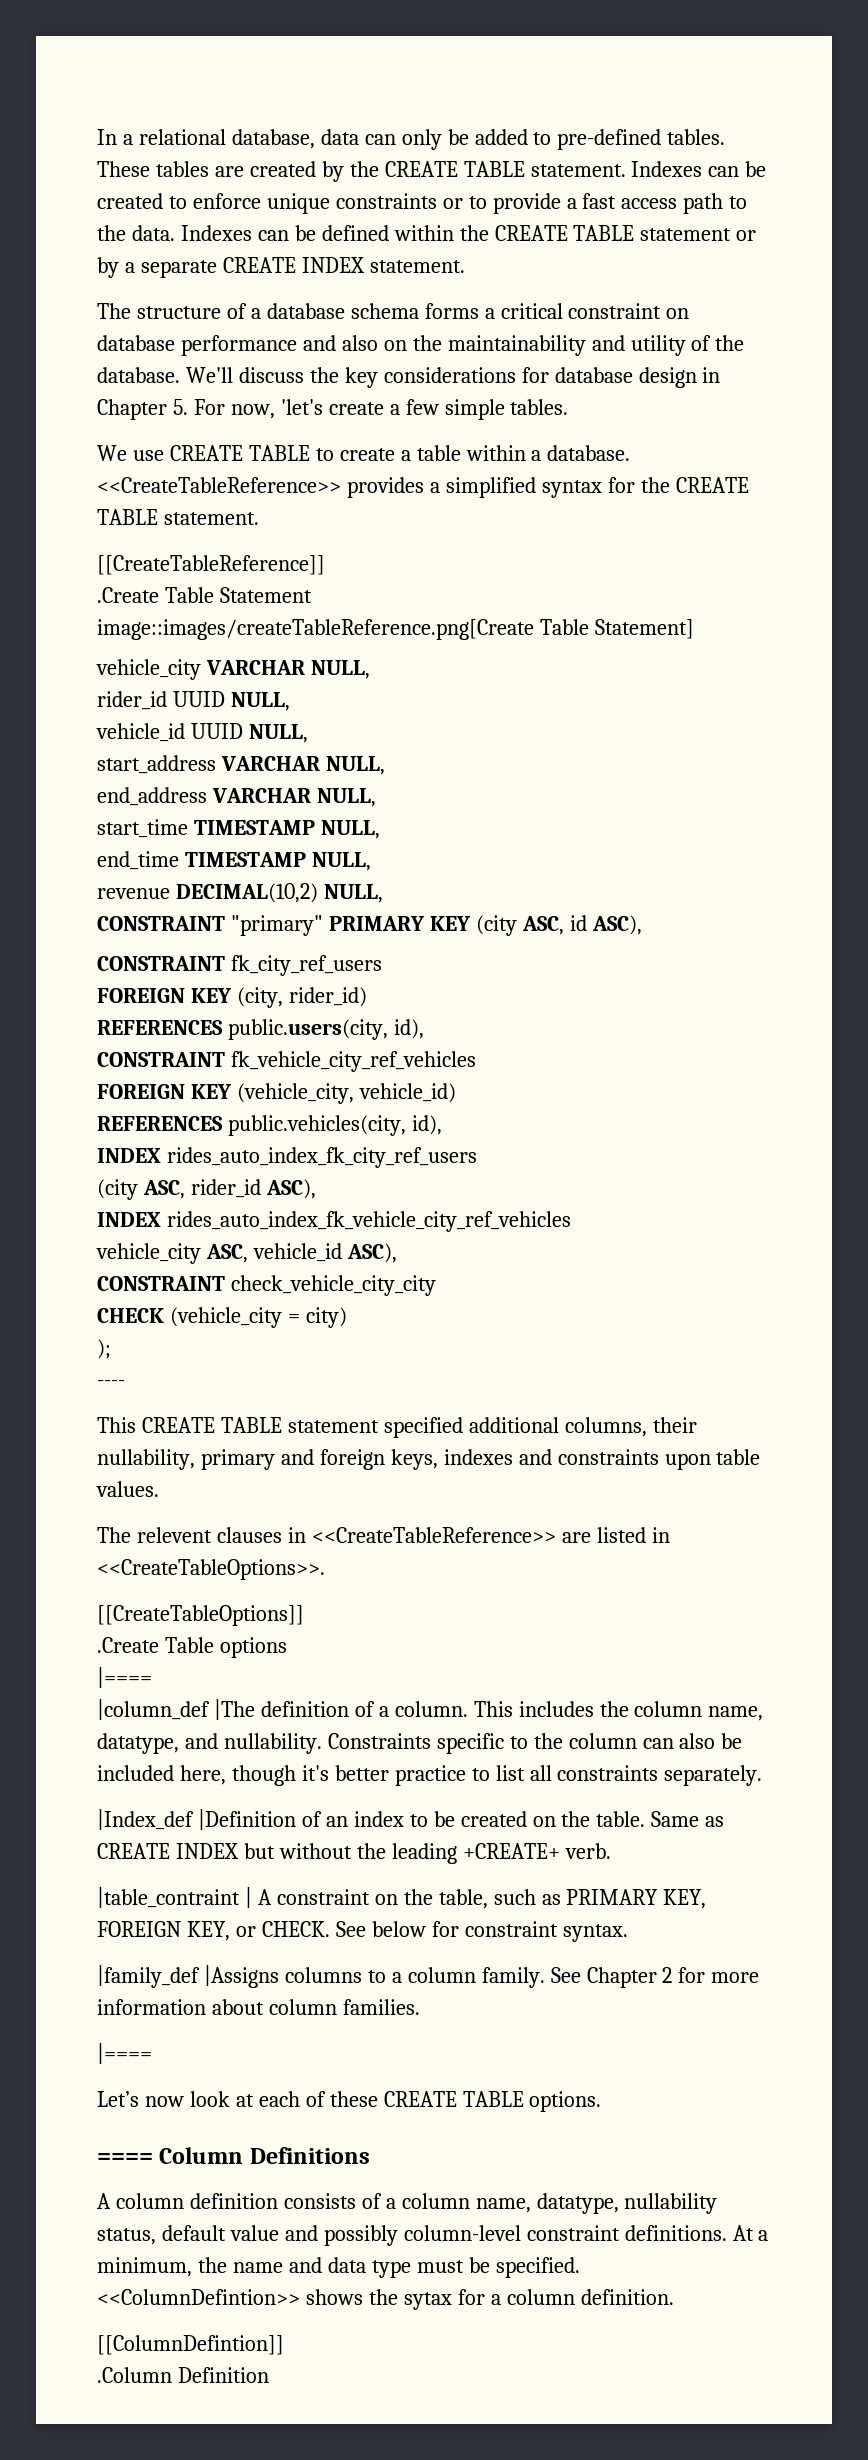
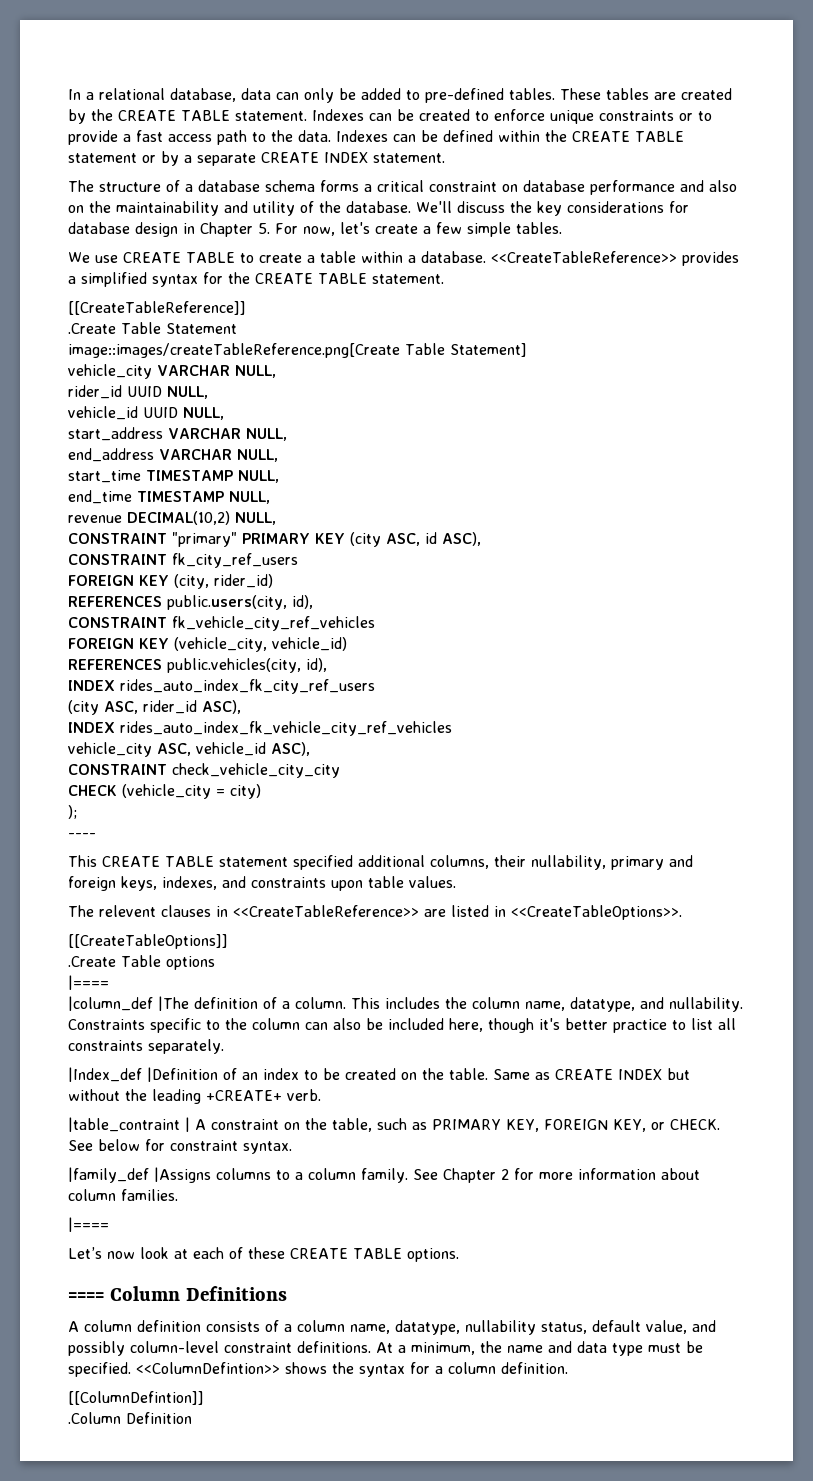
[280,399,323,415] 'let's -> [340,222,370,234] let's
[443,1449,513,1465] indexes -> [162,876,217,890] indexes,
[229,2225,279,2241] value -> [646,1320,687,1334] value,
[403,2292,452,2310] sytax -> [359,1364,405,1377] syntax

